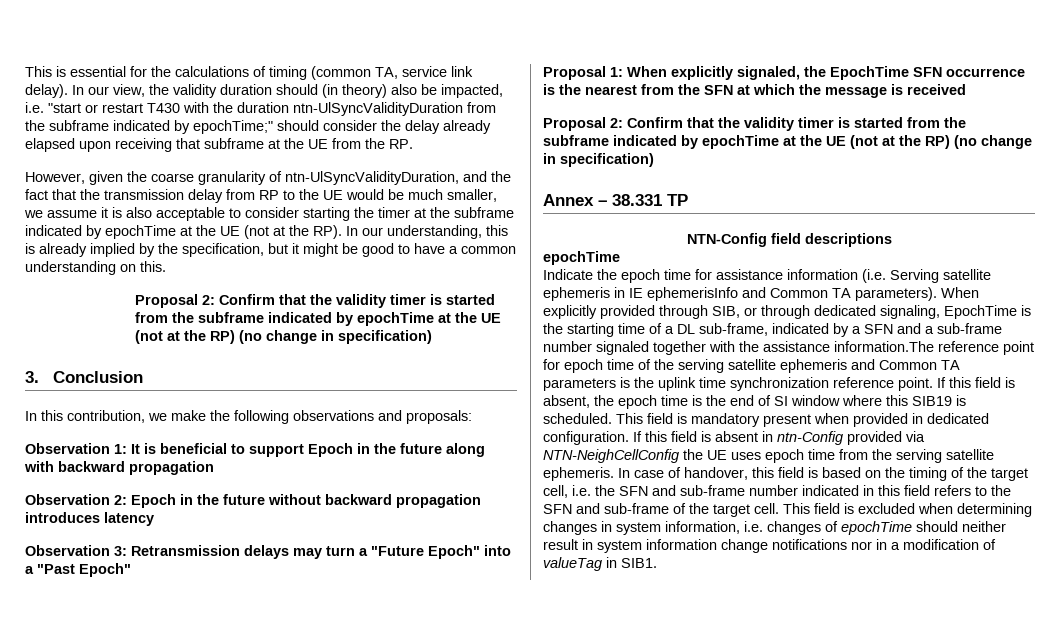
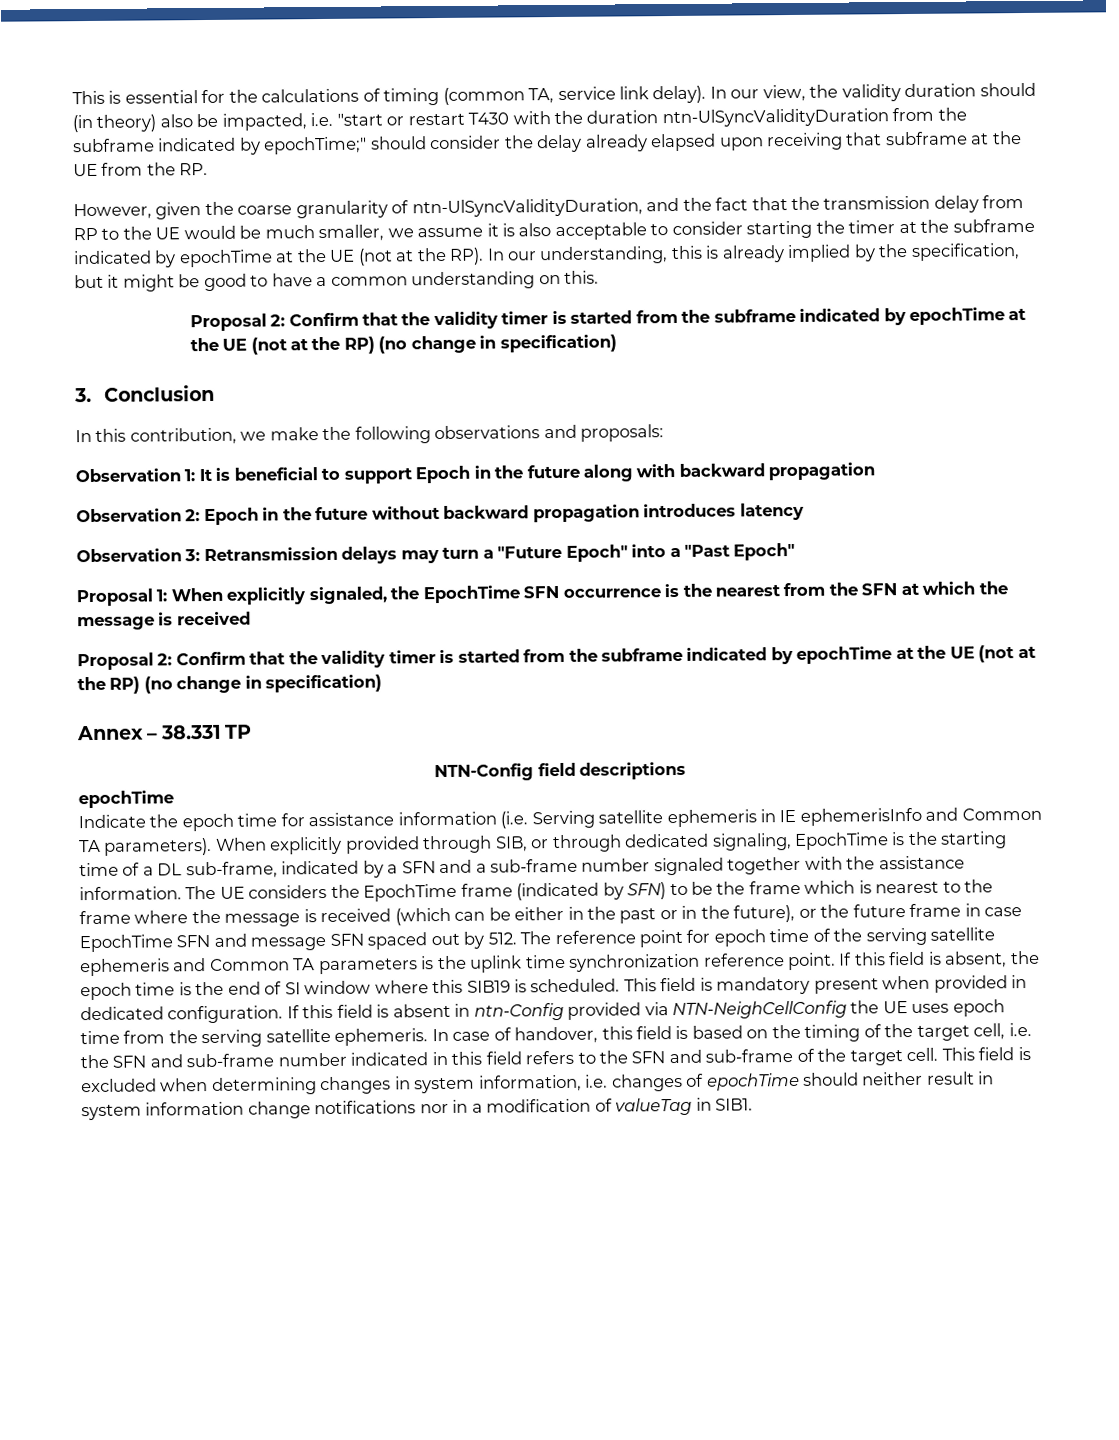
[834,341,934,352] information.The -> [79,879,994,902] [79,903,1023,927] [79,931,552,953] information. The UE considers the EpochTime frame (indicated by SFN) to be the frame which is nearest to the frame where the message is received (which can be either in the past or in the future), or the future frame in case EpochTime SFN and message SFN spaced out by 512. The

